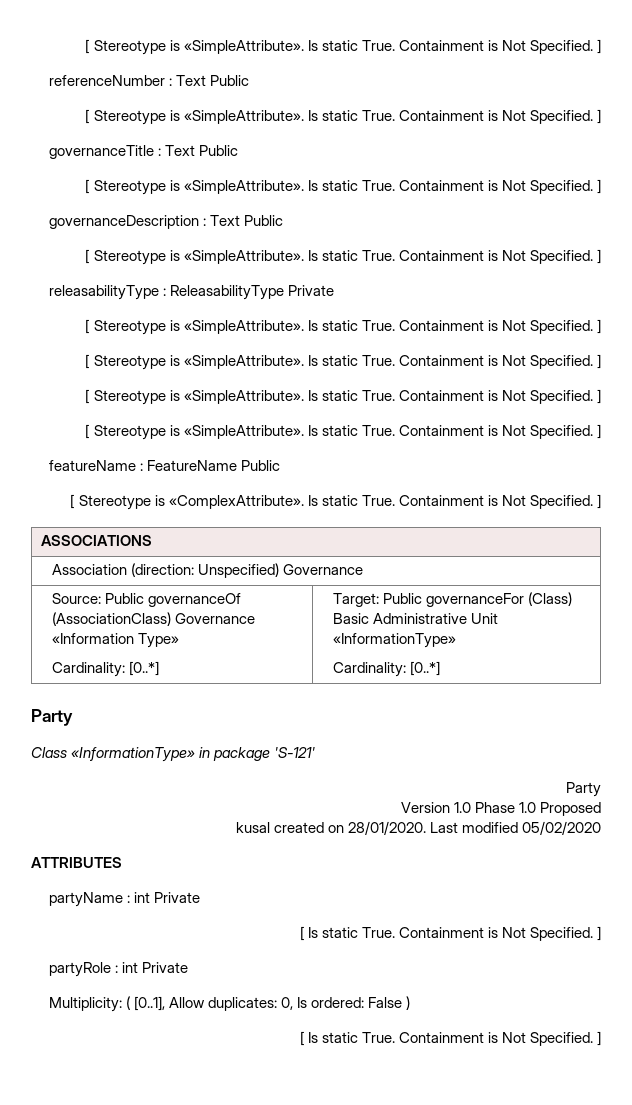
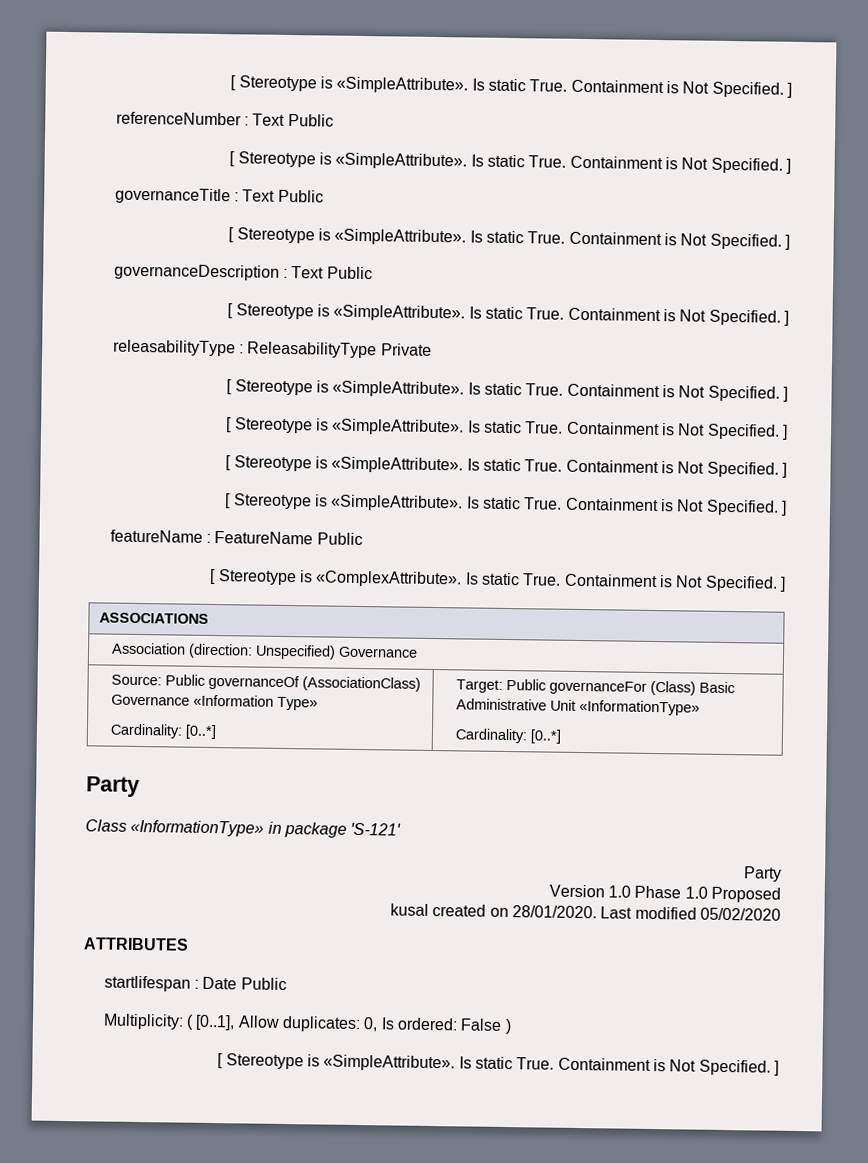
[48,892,200,907] [299,926,601,941] [48,962,188,977] partyName : int Private // [ Is static True. Containment is Not Specified. ] // partyRole : int Private -> [103,975,287,992] startlifespan : Date Public
(304, 1038) none -> [225,1053,456,1072] Stereotype is «SimpleAttribute».

